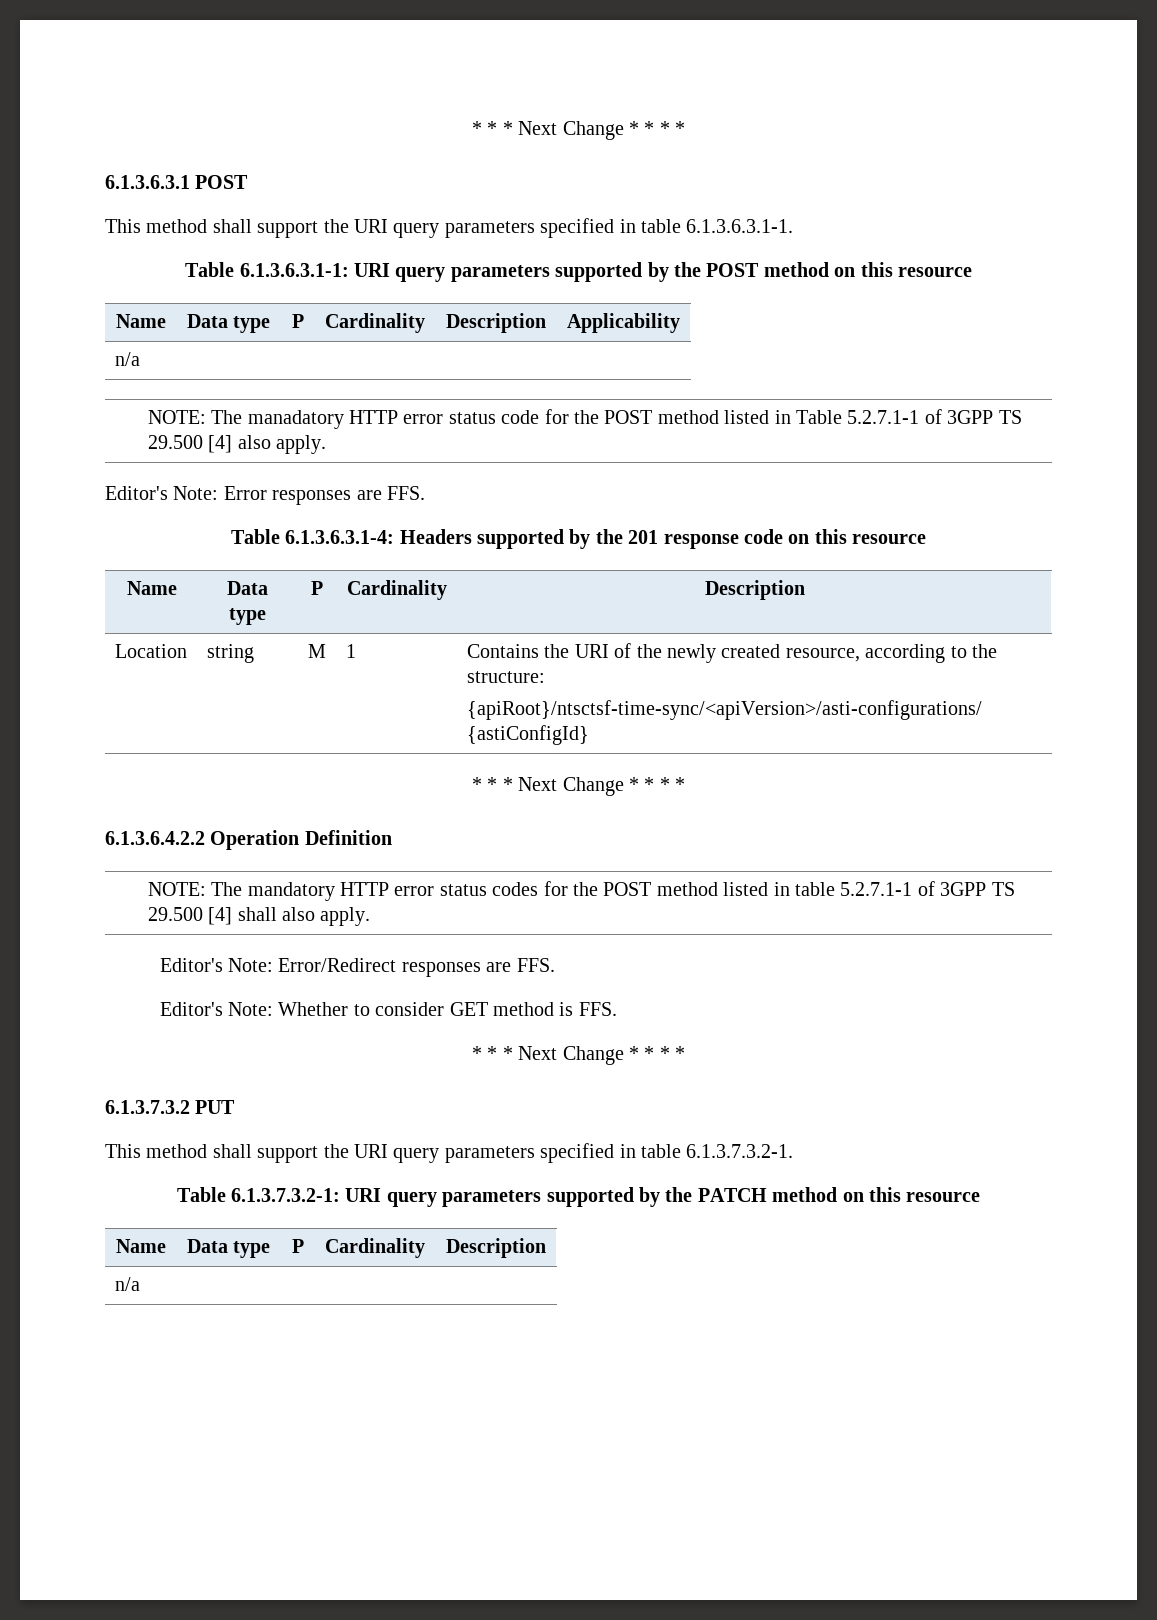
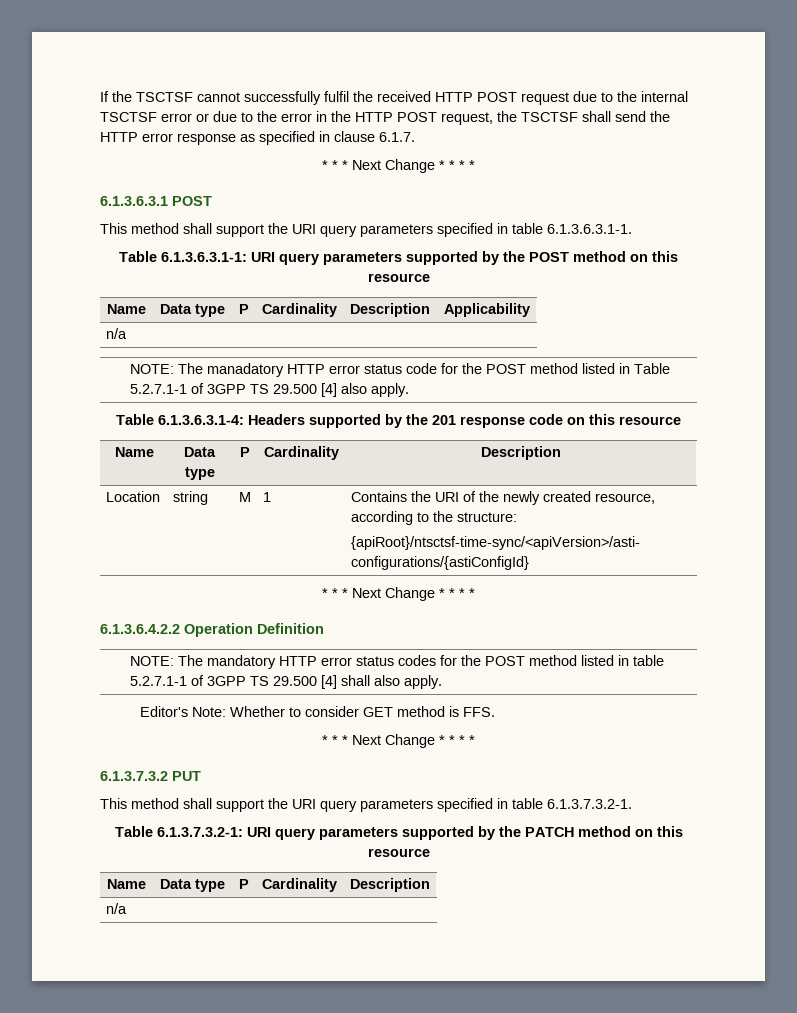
(471, 128) none -> [100,91,688,105] [100,111,670,125] [100,131,415,145] If the TSCTSF cannot successfully fulfil the received HTTP POST request due to the internal TSCTSF error or due to the error in the HTTP POST request, the TSCTSF shall send the HTTP error response as specified in clause 6.1.7. //
[105,486,425,505] // Editor's Note: Error responses are FFS. -> (410, 390) none
[159,958,555,977] // Editor's Note: Error/Redirect responses are FFS. -> (443, 682) none

